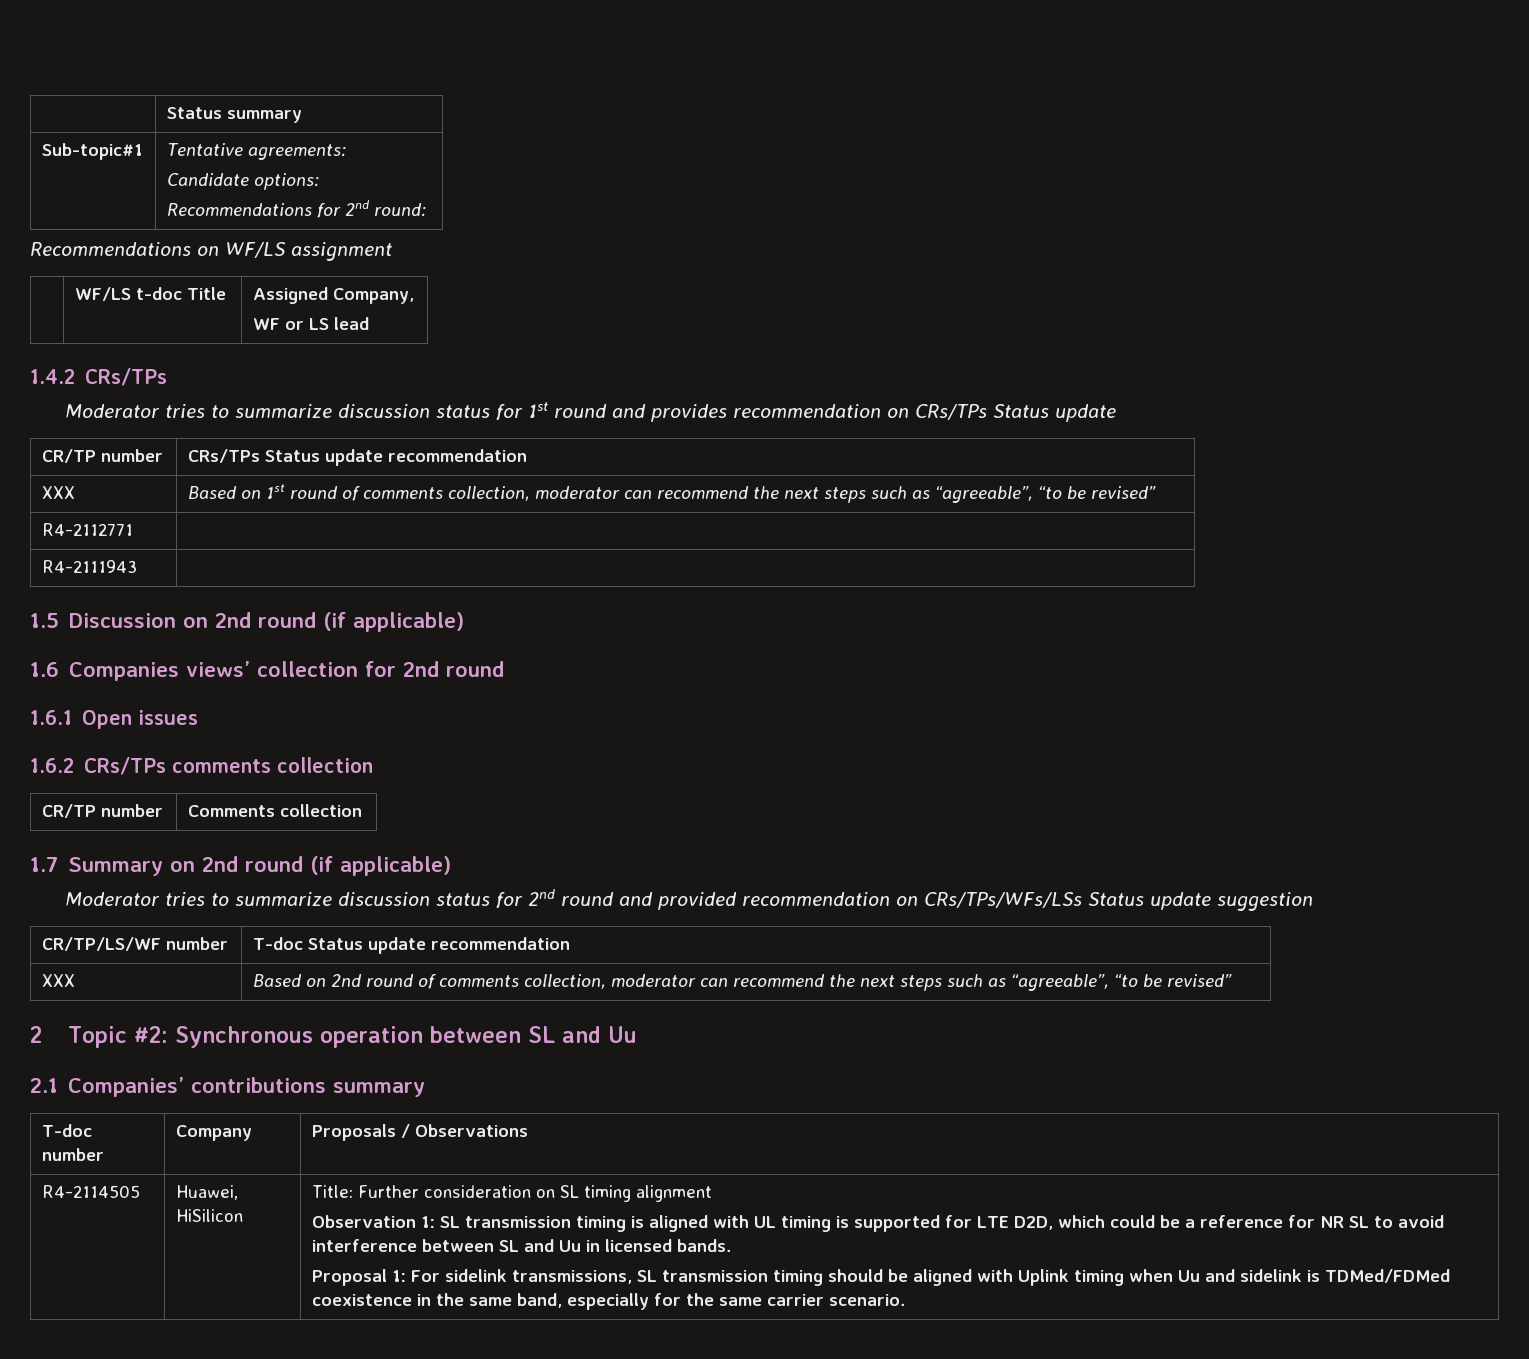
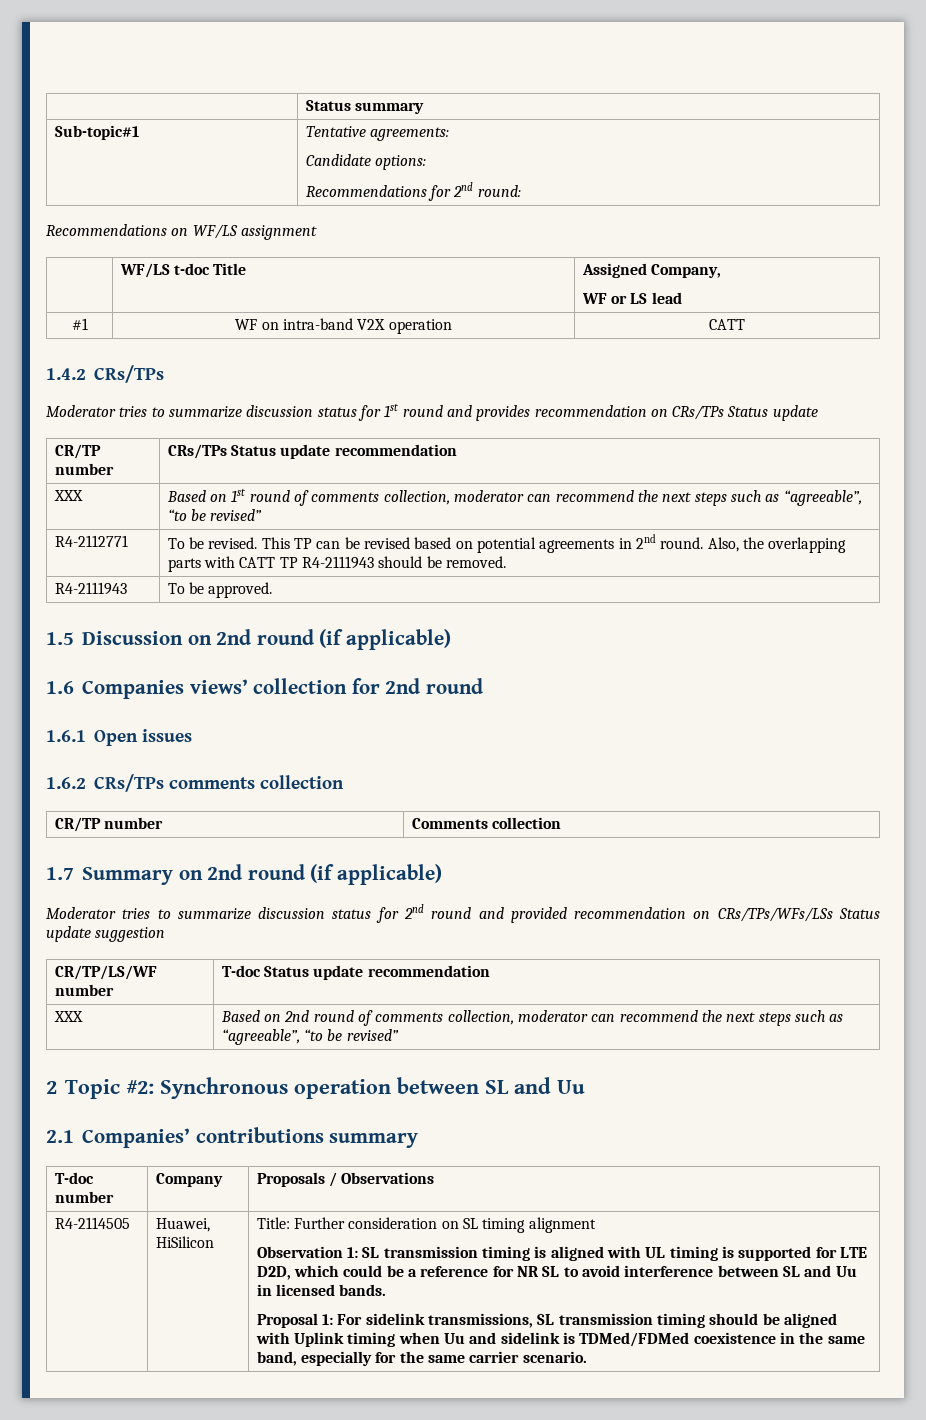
(369, 323) none -> [71,318,88,330] [235,318,452,334] [709,319,745,330] // #1 | WF on intra-band V2X operation | CATT
[41,560,137,573] // R4-2111943 | -> [167,534,847,553] [167,556,507,572] [54,582,127,595] [167,582,273,598] To be revised. This TP can be revised based on potential agreements in 2nd round. Also, the overlapping parts with CATT TP R4-2111943 should be removed. // R4-2111943 | To be approved.

